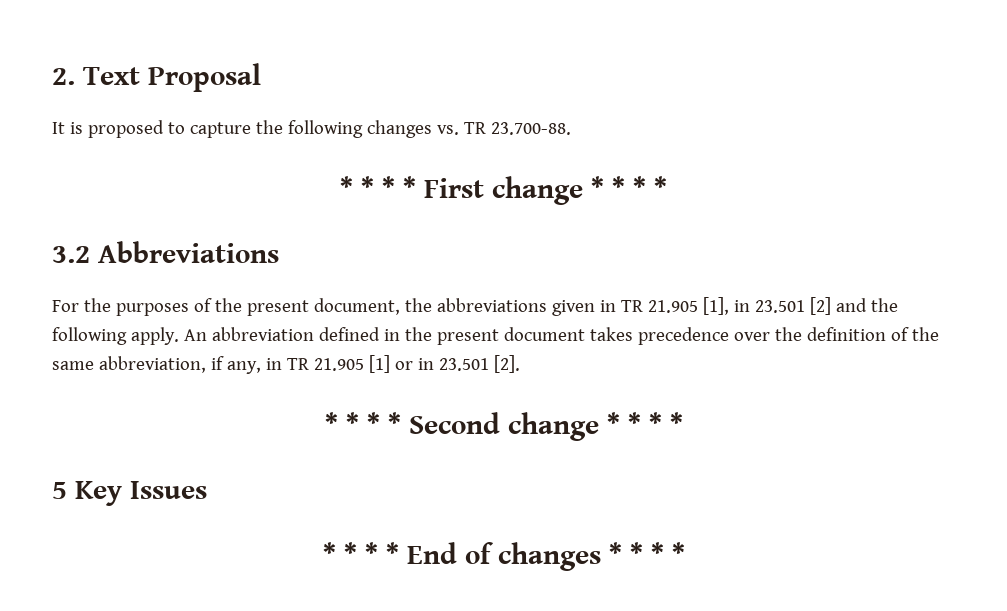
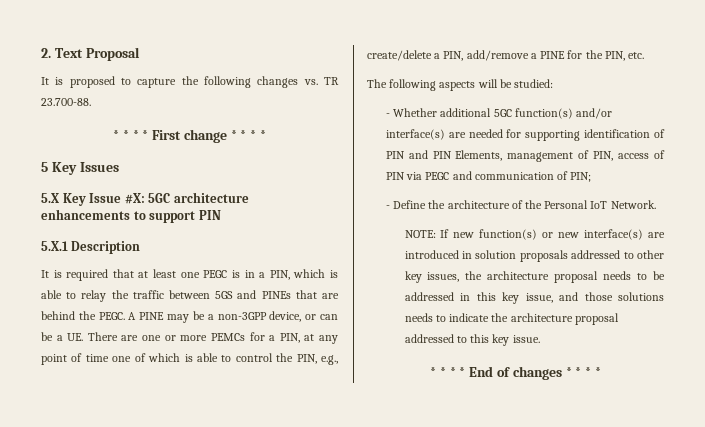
[52,241,279,263] [52,297,898,316] [52,327,939,345] [52,355,520,374] [324,412,683,441] [52,481,207,506] 3.2 Abbreviations // For the purposes of the present document, the abbreviations given in TR 21.905 [1], in 23.501 [2] and the following apply. An abbreviation defined in the present document takes precedence over the definition of the same abbreviation, if any, in TR 21.905 [1] or in 23.501 [2]. // * * * * Second change * * * * // 5 Key Issues -> [41,162,119,175] [41,192,249,206] [41,209,221,223] [41,241,141,254] [41,269,338,281] [41,290,339,302] [41,311,338,323] [41,332,338,344] [41,353,338,365] [367,50,645,61] [367,79,554,91] [385,108,612,119] [385,129,665,141] [385,150,665,162] [385,171,592,182] [385,200,656,209] [404,229,665,240] [404,250,664,262] [404,271,665,283] [404,292,664,304] [404,313,619,325] [404,334,540,346] 5 Key Issues // 5.X Key Issue #X: 5GC architecture enhancements to support PIN // 5.X.1 Description // It is required that at least one PEGC is in a PIN, which is able to relay the traffic between 5GS and PINEs that are behind the PEGC. A PINE may be a non-3GPP device, or can be a UE. There are one or more PEMCs for a PIN, at any point of time one of which is able to control the PIN, e.g., create/delete a PIN, add/remove a PINE for the PIN, etc. // The following aspects will be studied: // - Whether additional 5GC function(s) and/or interface(s) are needed for supporting identification of PIN and PIN Elements, management of PIN, access of PIN via PEGC and communication of PIN; // - Define the architecture of the Personal IoT Network. // NOTE: If new function(s) or new interface(s) are introduced in solution proposals addressed to other key issues, the architecture proposal needs to be addressed in this key issue, and those solutions needs to indicate the architecture proposal addressed to this key issue.

